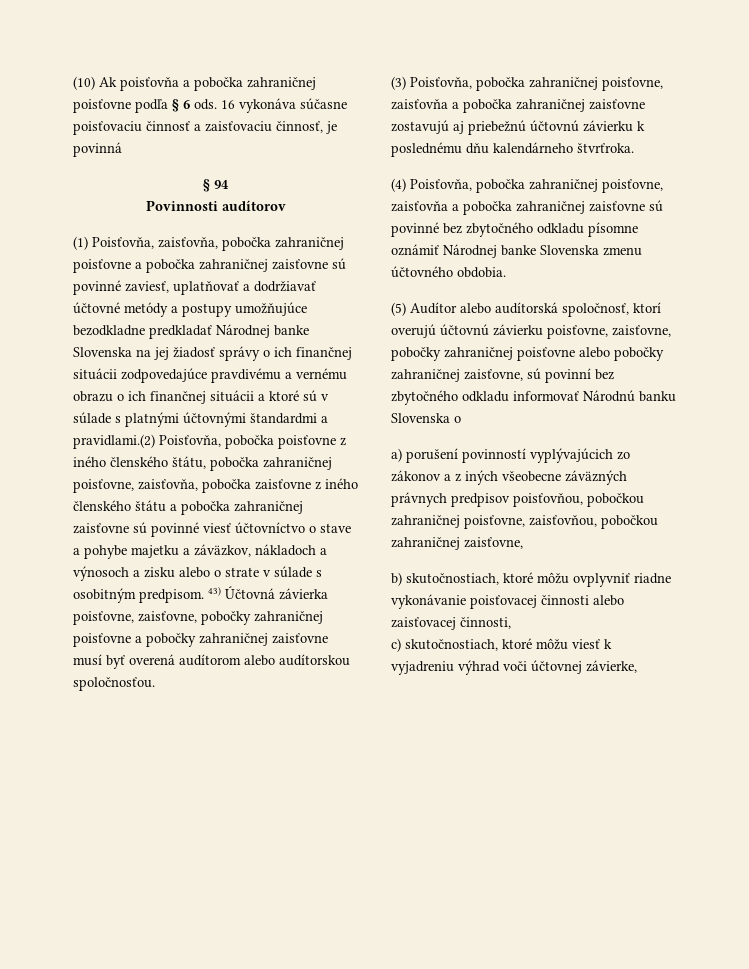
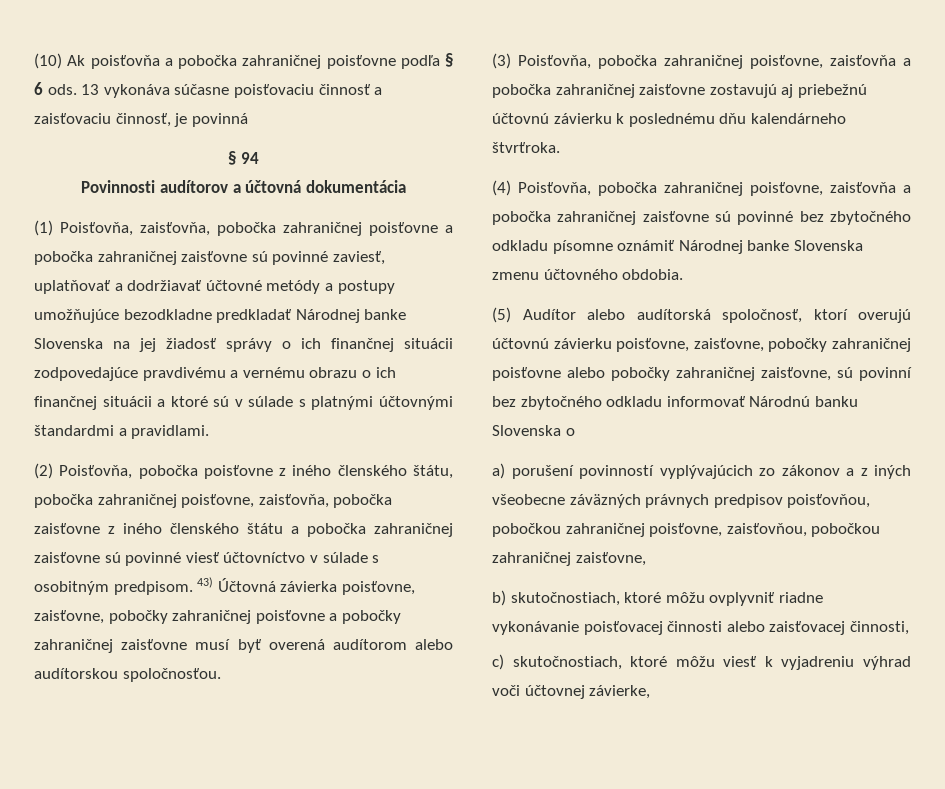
[221,100,235,109] 16 -> [81,84,100,95] 13
(286, 205) none -> [232,180,406,193] a účtovná dokumentácia
[73,434,155,449] pravidlami.(2) -> [131,425,210,439] [34,463,53,479] pravidlami. // (2)
[309,523,351,533] [73,544,327,559] [73,566,259,581] o stave a pohybe majetku a záväzkov, nákladoch a výnosoch a zisku alebo o strate -> (306, 557) none

